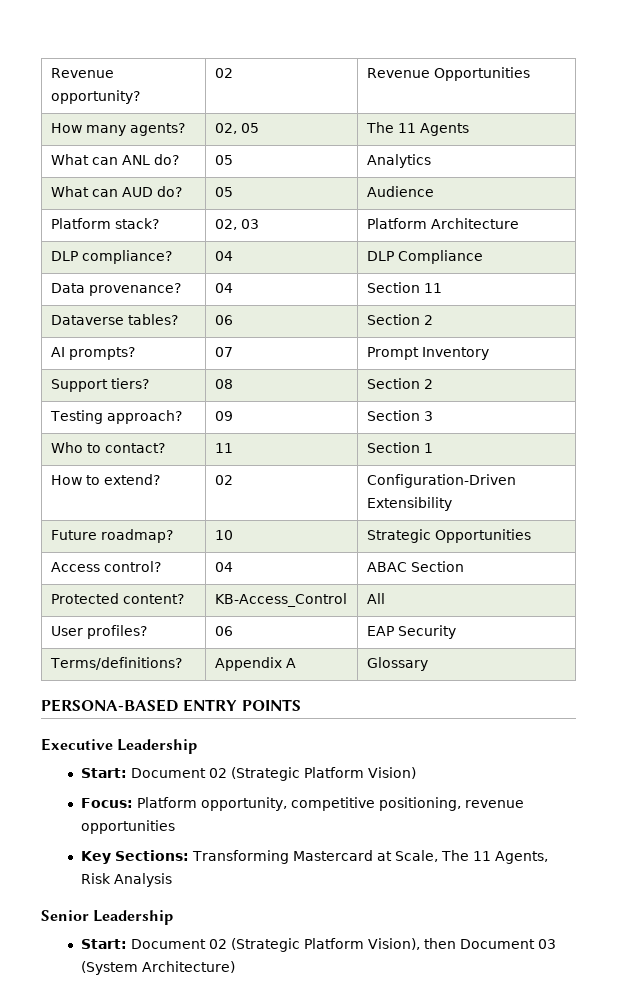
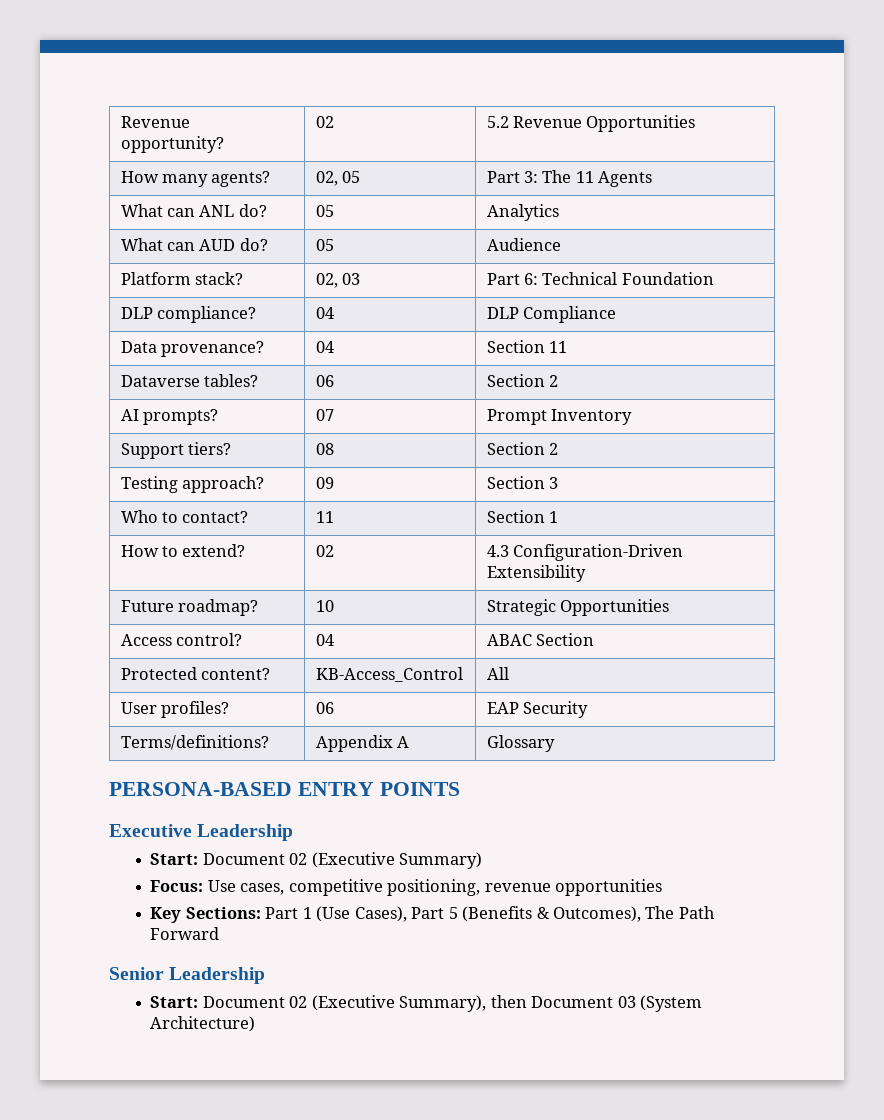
(233, 73) none -> [486,116,509,128] 5.2
(259, 128) none -> [486,171,538,183] Part 3:
[366,218,519,229] Platform Architecture -> [486,272,714,285] Part 6: Technical Foundation
(233, 480) none -> [486,545,509,557] 4.3
[230,767,416,781] (Strategic Platform Vision) -> [311,852,483,869] (Executive Summary)
[136,797,287,811] Platform opportunity, -> [207,880,285,895] Use cases,
[191,850,548,864] [80,873,172,887] Transforming Mastercard at Scale, The 11 Agents, Risk Analysis -> [265,906,715,922] [150,927,220,940] Part 1 (Use Cases), Part 5 (Benefits & Outcomes), The Path Forward
[230,938,420,952] (Strategic Platform Vision), -> [311,995,487,1012] (Executive Summary),

